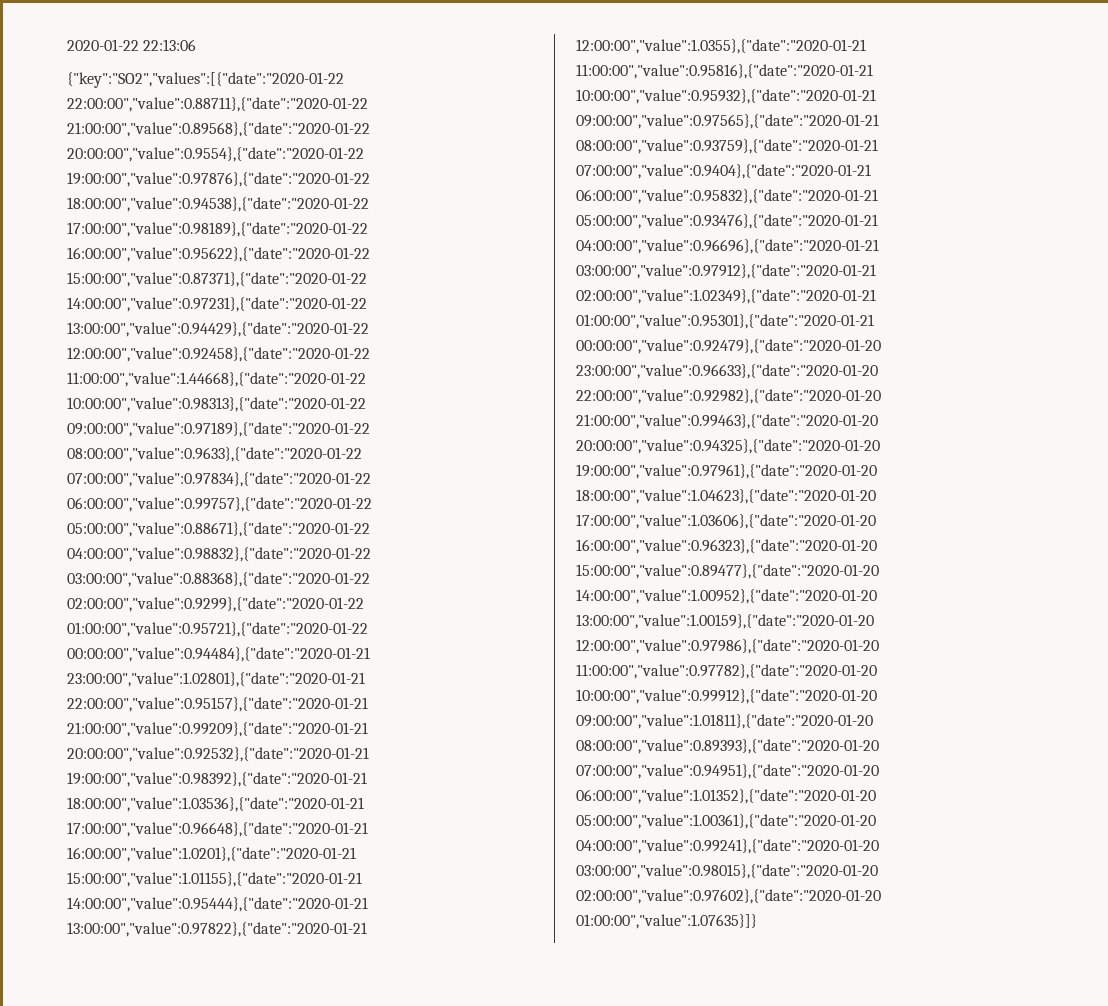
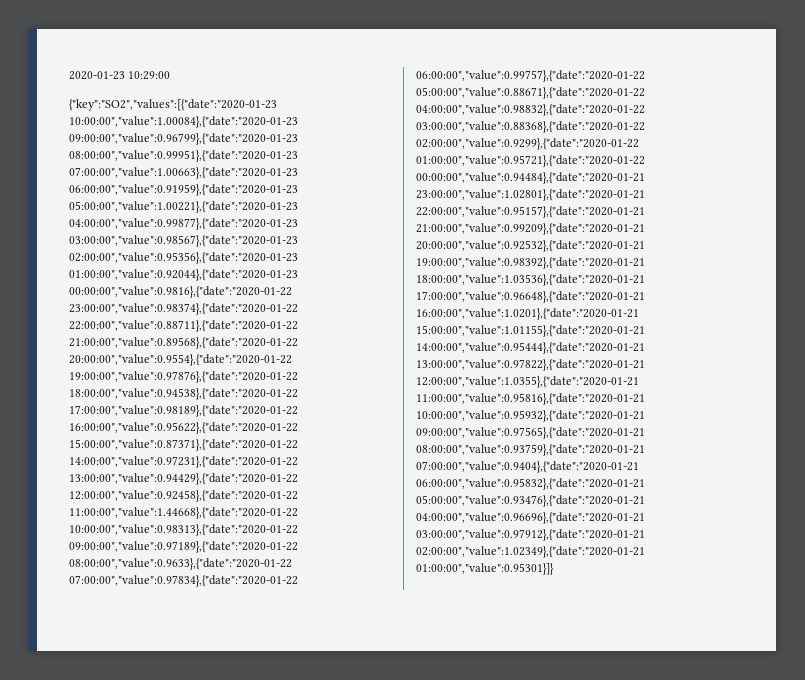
[67,39,197,51] [67,72,344,88] 2020-01-22 22:13:06 // {"key":"SO2","values":[{"date":"2020-01-22 -> [69,71,171,80] [69,99,277,111] [69,116,298,128] [69,133,298,145] [69,150,298,162] [69,167,298,179] [69,184,298,196] [69,201,298,213] [69,218,298,230] [69,235,298,247] [69,252,298,264] [69,269,298,281] [69,286,292,298] [69,303,298,315] 2020-01-23 10:29:00 // {"key":"SO2","values":[{"date":"2020-01-23 10:00:00","value":1.00084},{"date":"2020-01-23 09:00:00","value":0.96799},{"date":"2020-01-23 08:00:00","value":0.99951},{"date":"2020-01-23 07:00:00","value":1.00663},{"date":"2020-01-23 06:00:00","value":0.91959},{"date":"2020-01-23 05:00:00","value":1.00221},{"date":"2020-01-23 04:00:00","value":0.99877},{"date":"2020-01-23 03:00:00","value":0.98567},{"date":"2020-01-23 02:00:00","value":0.95356},{"date":"2020-01-23 01:00:00","value":0.92044},{"date":"2020-01-23 00:00:00","value":0.9816},{"date":"2020-01-22 23:00:00","value":0.98374},{"date":"2020-01-22
[576,314,874,329] [576,339,881,354] [576,364,878,379] [576,389,881,404] [576,414,878,429] [576,439,880,454] [576,464,877,479] [576,489,876,504] [576,514,876,529] [576,539,877,554] [576,564,879,579] [576,589,877,604] [576,614,874,629] [576,639,879,654] [576,664,877,679] [576,689,877,704] [576,714,873,729] [576,739,879,754] [576,764,879,779] [576,789,876,804] [576,814,876,829] [576,839,879,854] [576,864,878,879] [576,889,881,904] [576,914,757,929] 01:00:00","value":0.95301},{"date":"2020-01-21 00:00:00","value":0.92479},{"date":"2020-01-20 23:00:00","value":0.96633},{"date":"2020-01-20 22:00:00","value":0.92982},{"date":"2020-01-20 21:00:00","value":0.99463},{"date":"2020-01-20 20:00:00","value":0.94325},{"date":"2020-01-20 19:00:00","value":0.97961},{"date":"2020-01-20 18:00:00","value":1.04623},{"date":"2020-01-20 17:00:00","value":1.03606},{"date":"2020-01-20 16:00:00","value":0.96323},{"date":"2020-01-20 15:00:00","value":0.89477},{"date":"2020-01-20 14:00:00","value":1.00952},{"date":"2020-01-20 13:00:00","value":1.00159},{"date":"2020-01-20 12:00:00","value":0.97986},{"date":"2020-01-20 11:00:00","value":0.97782},{"date":"2020-01-20 10:00:00","value":0.99912},{"date":"2020-01-20 09:00:00","value":1.01811},{"date":"2020-01-20 08:00:00","value":0.89393},{"date":"2020-01-20 07:00:00","value":0.94951},{"date":"2020-01-20 06:00:00","value":1.01352},{"date":"2020-01-20 05:00:00","value":1.00361},{"date":"2020-01-20 04:00:00","value":0.99241},{"date":"2020-01-20 03:00:00","value":0.98015},{"date":"2020-01-20 02:00:00","value":0.97602},{"date":"2020-01-20 01:00:00","value":1.07635}]} -> [416,563,554,575] 01:00:00","value":0.95301}]}

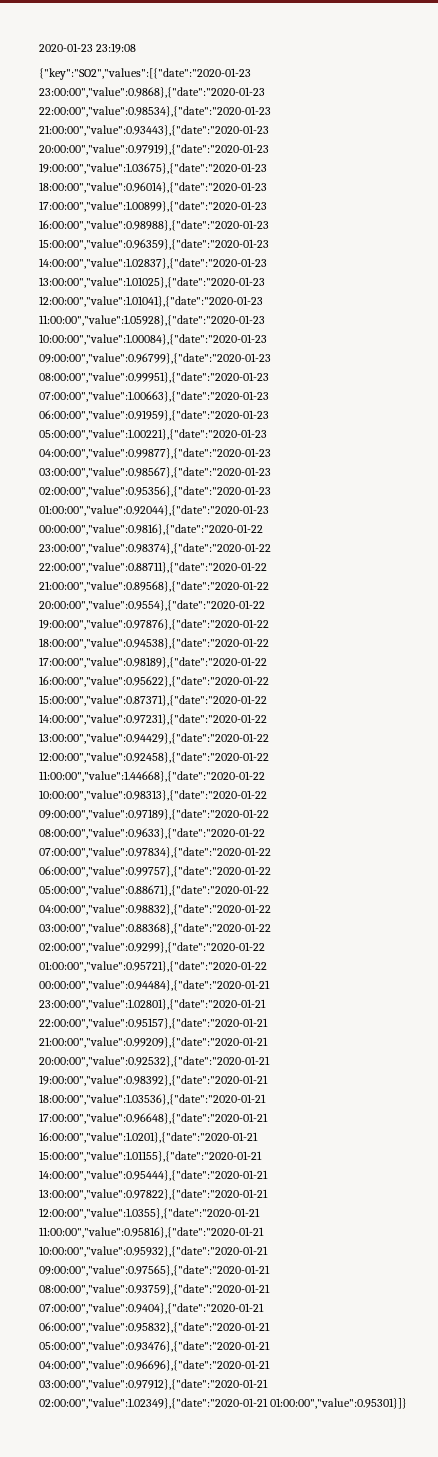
[128,71,171,80] 10:29:00 -> [96,43,137,53] 23:19:08
(277, 105) none -> [39,87,265,98] [39,106,271,117] [39,125,269,136] [39,144,269,155] [39,163,267,174] [39,182,267,193] [39,201,267,212] [39,220,269,231] [39,239,269,250] [39,258,267,269] [39,277,265,288] [39,296,263,307] [39,315,265,326] 23:00:00","value":0.9868},{"date":"2020-01-23 22:00:00","value":0.98534},{"date":"2020-01-23 21:00:00","value":0.93443},{"date":"2020-01-23 20:00:00","value":0.97919},{"date":"2020-01-23 19:00:00","value":1.03675},{"date":"2020-01-23 18:00:00","value":0.96014},{"date":"2020-01-23 17:00:00","value":1.00899},{"date":"2020-01-23 16:00:00","value":0.98988},{"date":"2020-01-23 15:00:00","value":0.96359},{"date":"2020-01-23 14:00:00","value":1.02837},{"date":"2020-01-23 13:00:00","value":1.01025},{"date":"2020-01-23 12:00:00","value":1.01041},{"date":"2020-01-23 11:00:00","value":1.05928},{"date":"2020-01-23

